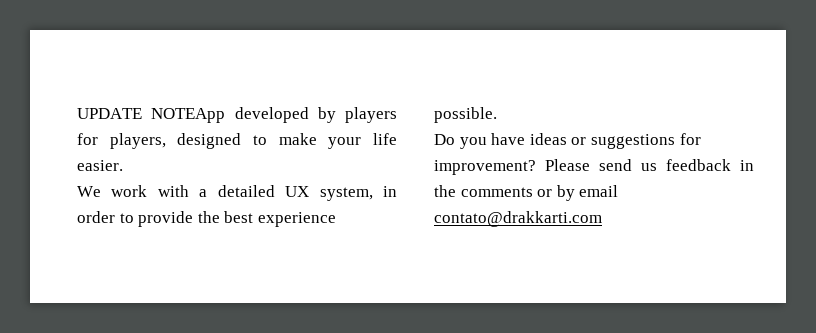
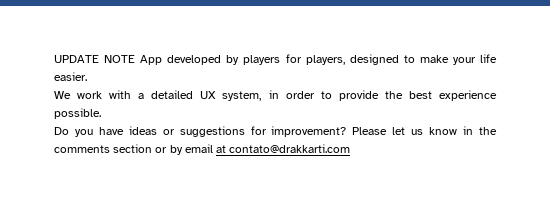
[151,108,226,123] NOTEApp -> [104,55,163,65] NOTE App
[599,159,731,171] send us feedback -> [392,127,458,135] let us know
(533, 192) none -> [113,144,153,153] section
(619, 191) none -> [216,145,227,153] at

